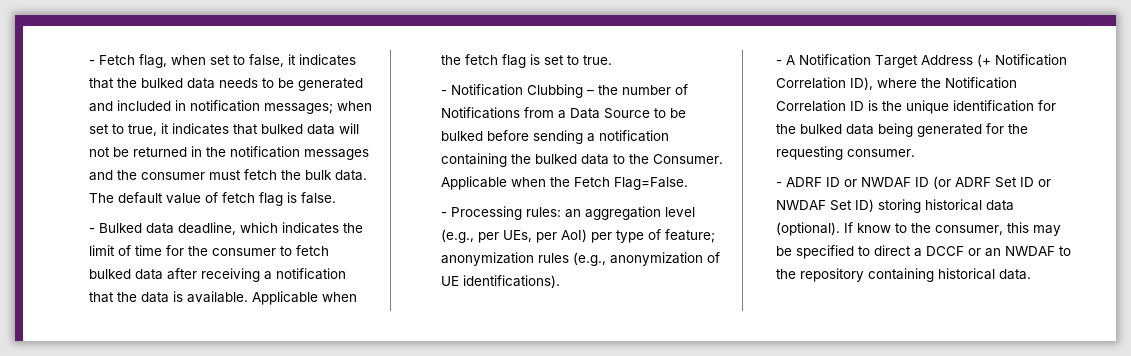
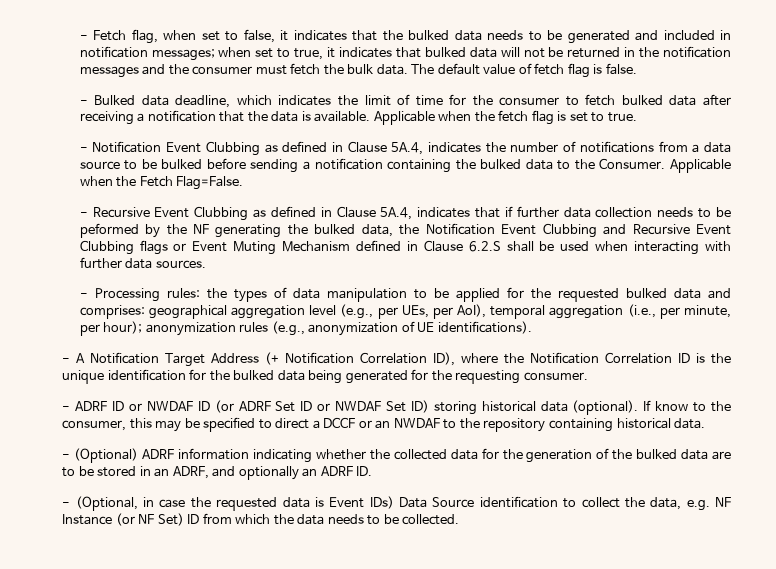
[527,84,595,98] Clubbing – -> [166,141,482,156] Event Clubbing as defined in Clause 5A.4, indicates
[441,107,521,119] Notifications -> [579,141,654,153] notifications
[570,108,651,119] Data Source -> [704,142,732,153] [79,161,120,170] data source
[451,206,582,220] Processing rules: an -> [92,206,731,221] [79,223,731,238] [79,240,731,255] [79,257,206,269] [79,287,732,302] [79,305,227,319] Recursive Event Clubbing as defined in Clause 5A.4, indicates that if further data collection needs to be peformed by the NF generating the bulked data, the Notification Event Clubbing and Recursive Event Clubbing flags or Event Muting Mechanism defined in Clause 6.2.S shall be used when interacting with further data sources. // - Processing rules: the types of data manipulation to be applied for the requested bulked data and comprises: geographical
[561,229,716,243] AoI) per type of feature; -> [457,304,731,319] [79,321,143,336] AoI), temporal aggregation (i.e., per minute, per hour);
(1031, 274) none -> [62,448,731,463] [62,466,373,480] [62,496,732,511] [62,513,460,526] // - (Optional) ADRF information indicating whether the collected data for the generation of the bulked data are to be stored in an ADRF, and optionally an ADRF ID. // - (Optional, in case the requested data is Event IDs) Data Source identification to collect the data, e.g. NF Instance (or NF Set) ID from which the data needs to be collected.

